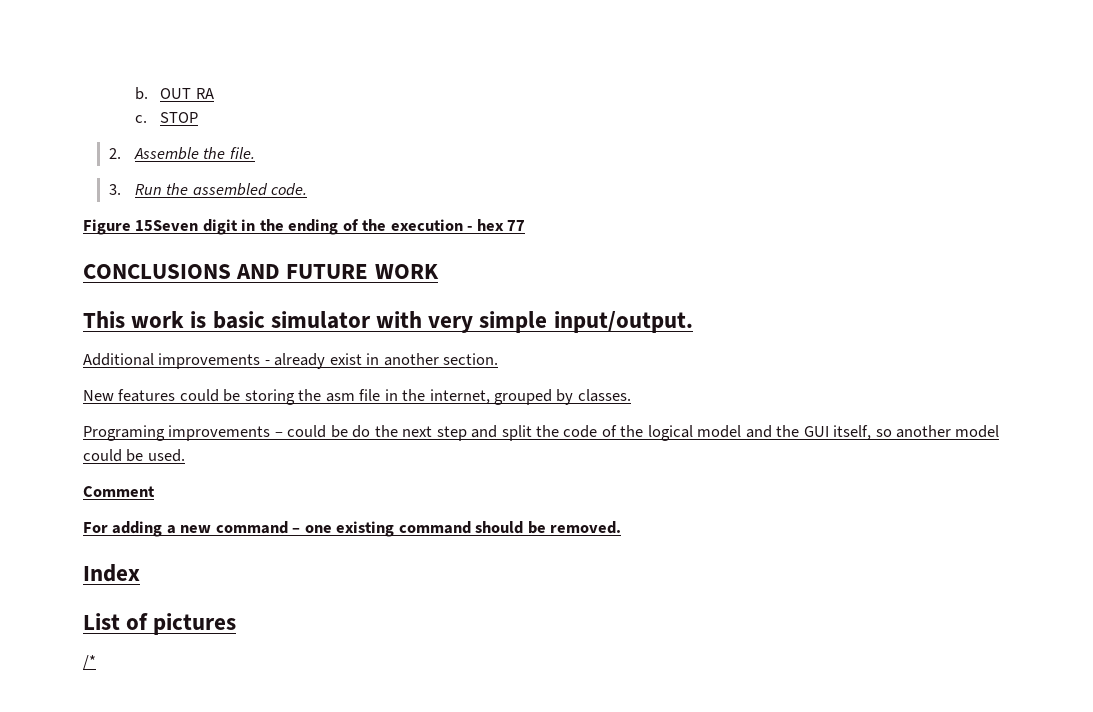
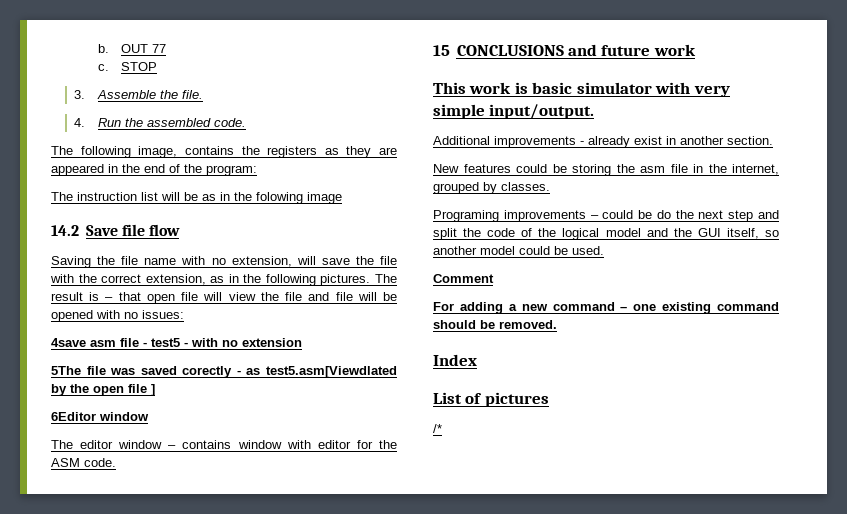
[195,88,214,99] RA -> [152,44,167,53] 77
[108,148,121,159] 2. -> [74,90,86,99] 3.
[108,184,121,195] 3. -> [74,118,86,127] 4.
[83,219,526,235] [83,264,439,279] Figure 15Seven digit in the ending of the execution - hex 77 // CONCLUSIONS AND FUTURE WORK -> [51,146,397,158] [51,164,257,176] [51,192,342,204] [51,224,180,236] [51,256,397,268] [50,274,397,286] [51,292,397,304] [51,310,184,322] [51,338,302,347] [51,366,397,378] [51,384,155,396] [51,412,149,421] [51,440,397,449] [51,458,116,467] [433,44,696,56] The following image, contains the registers as they are appeared in the end of the program: // The instruction list will be as in the folowing image // 14.2 Save file flow // Saving the file name with no extension, will save the file with the correct extension, as in the following pictures. The result is – that open file will view the file and file will be opened with no issues: // 4save asm file - test5 - with no extension // 5The file was saved corectly - as test5.asm[Viewdlated by the open file ] // 6Editor window // The editor window – contains window with editor for the ASM code. // 15 CONCLUSIONS and future work

